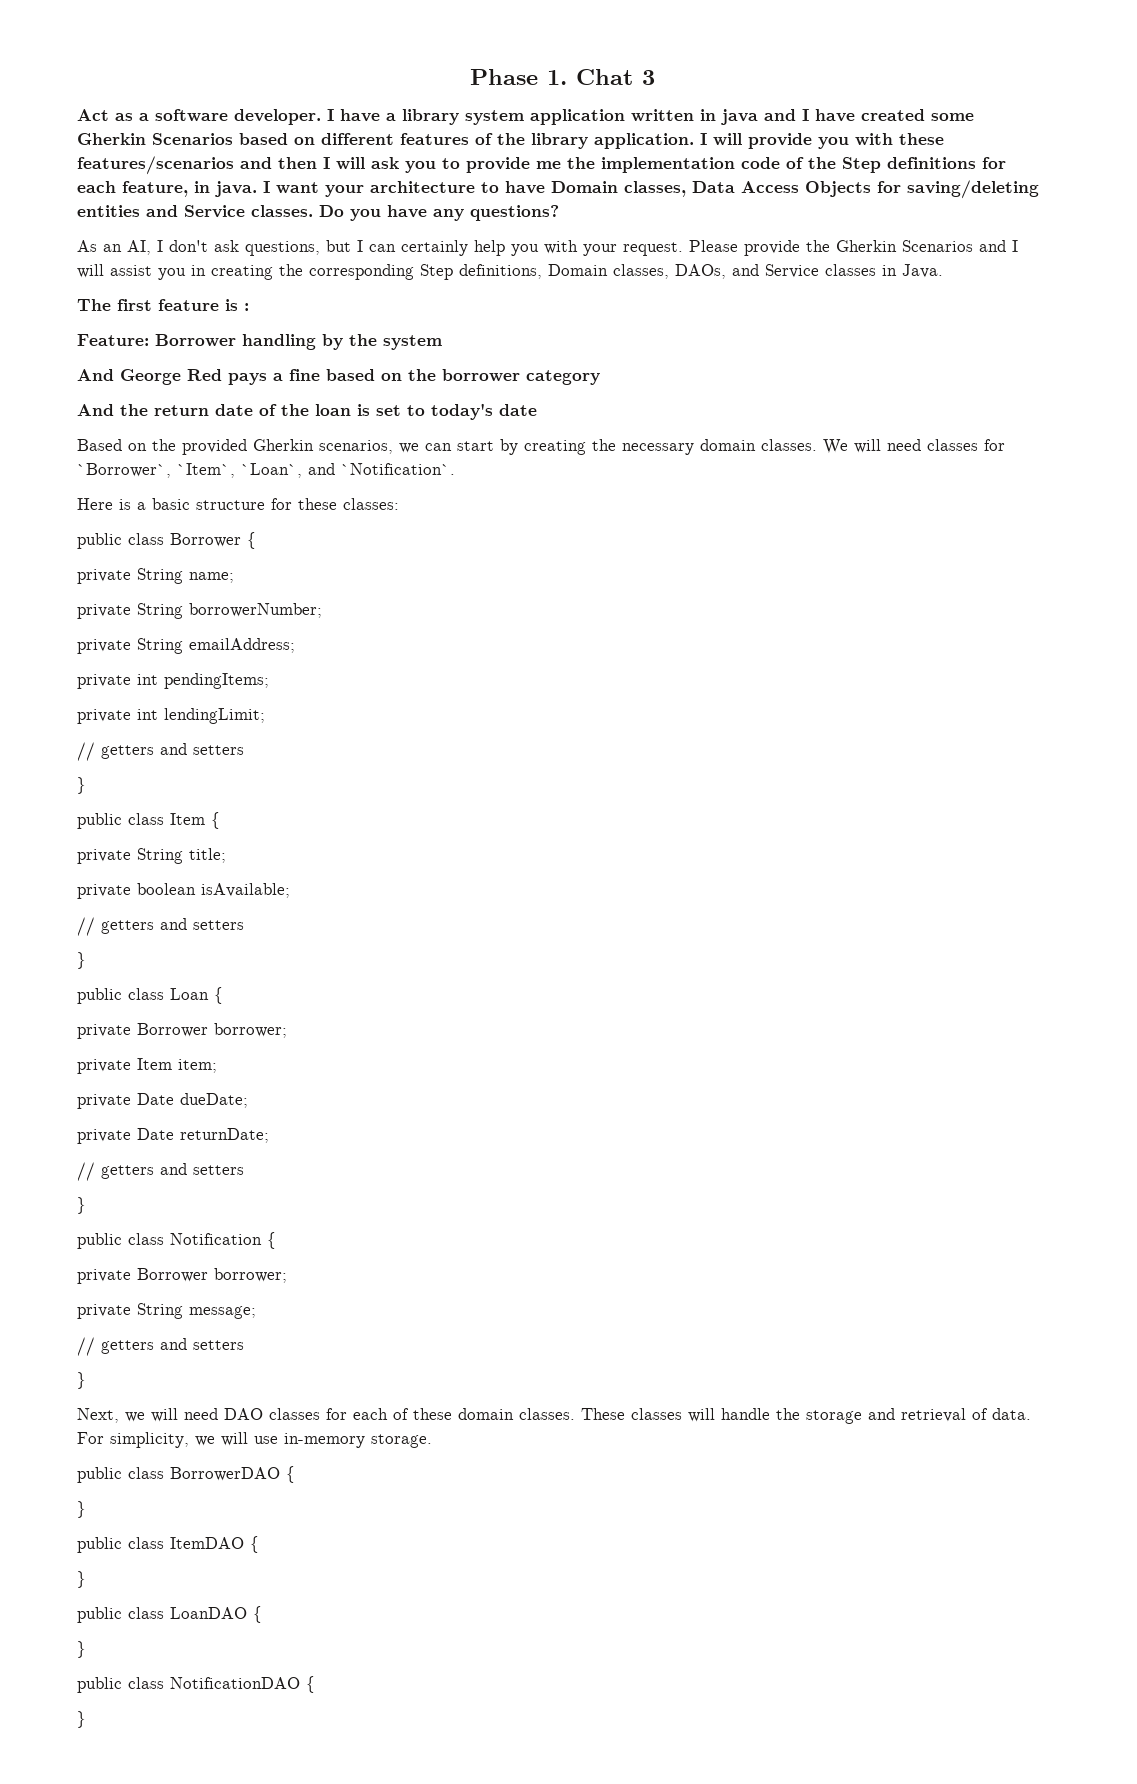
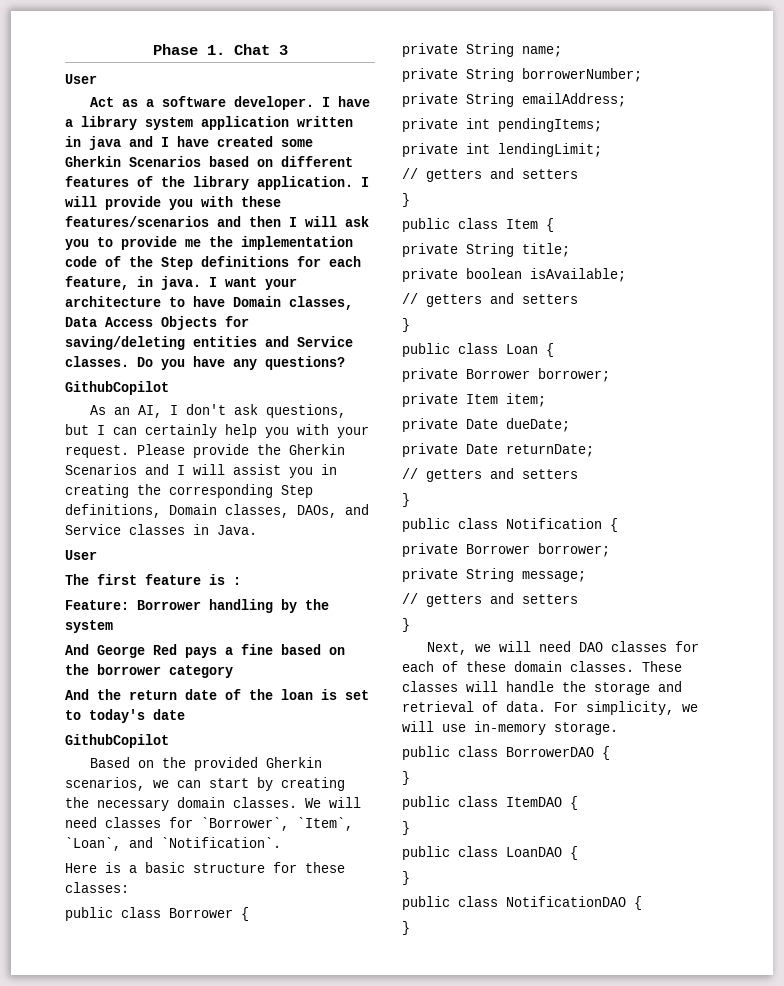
(655, 77) none -> [65,74,97,84] // User
(559, 213) none -> [65,381,169,395] // GithubCopilot
(943, 271) none -> [65,550,97,560] // User
(537, 410) none -> [65,734,169,748] // GithubCopilot

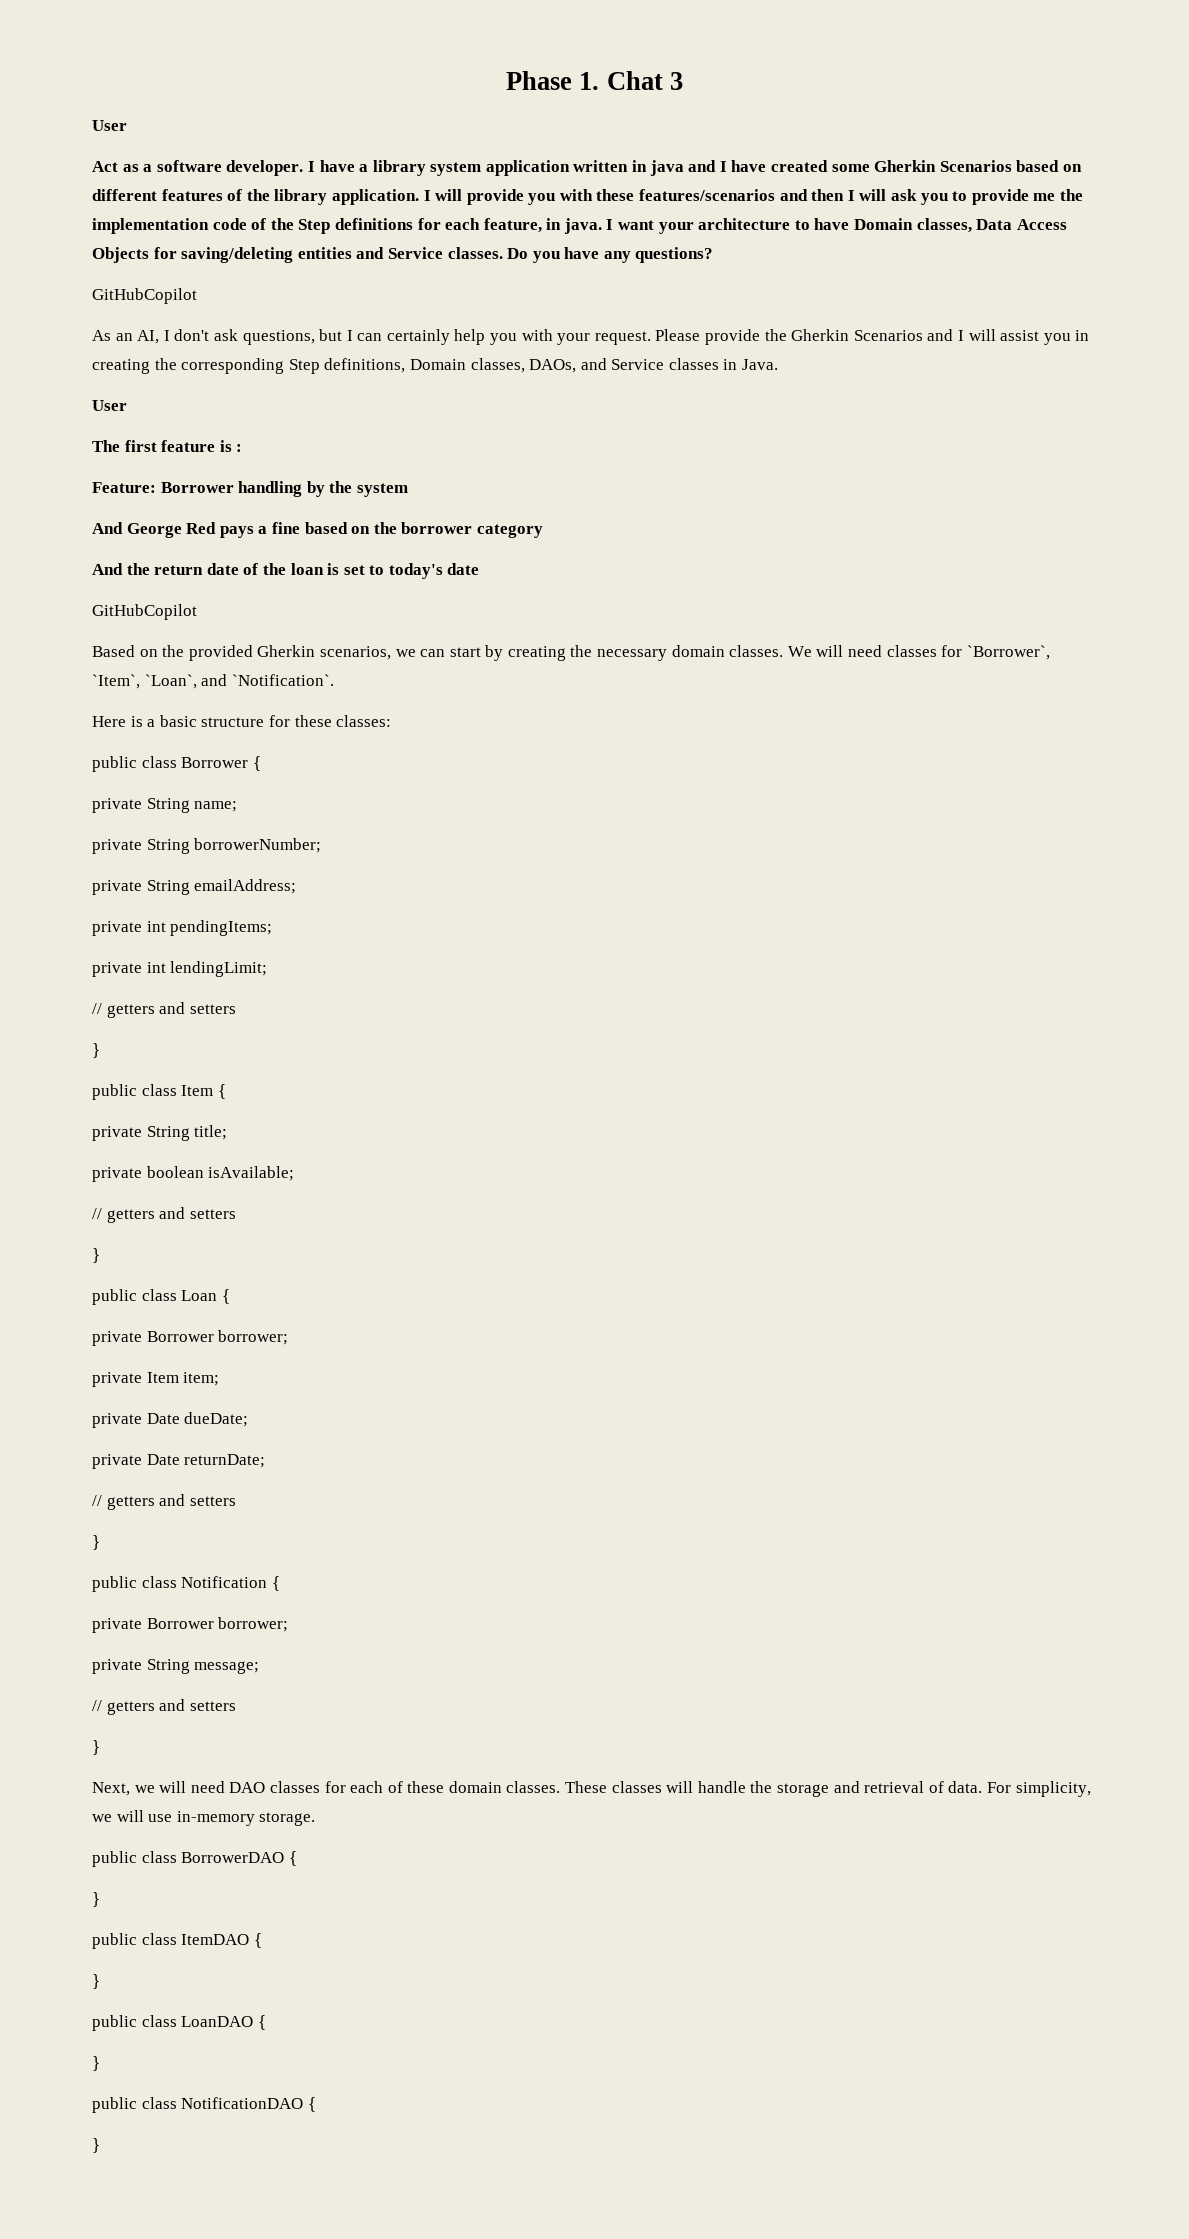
[65,381,169,395] GithubCopilot -> [92,288,197,304] GitHubCopilot
[65,734,169,748] GithubCopilot -> [92,604,197,620] GitHubCopilot

